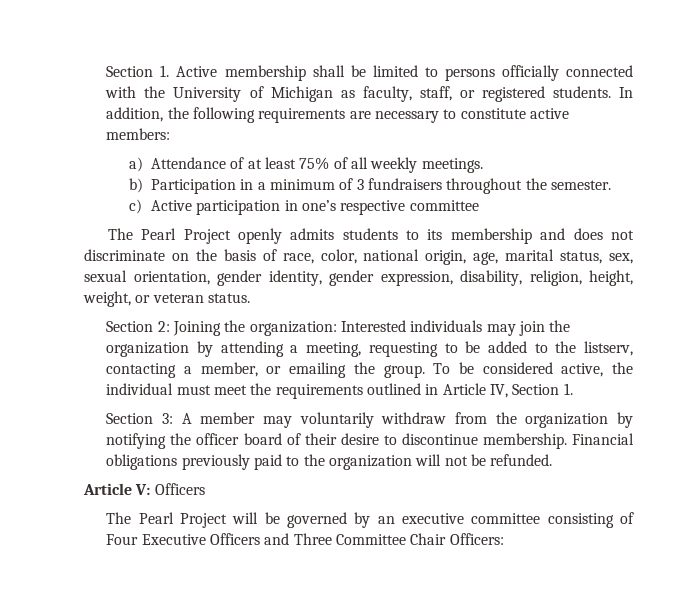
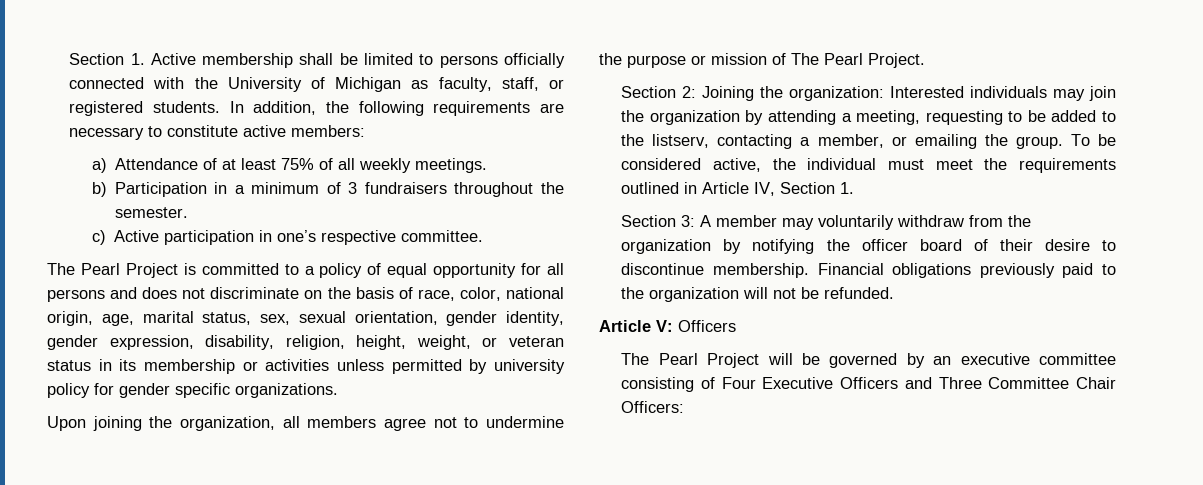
[409,200,479,211] [107,228,532,244] committee // The Pearl Project openly admits students to its membership -> [400,230,483,242] [47,263,564,278] [47,289,105,302] committee. // The Pearl Project is committed to a policy of equal opportunity for all persons
[207,293,250,303] status. -> [47,359,565,374] [47,383,338,398] [47,416,564,431] [599,53,925,68] status in its membership or activities unless permitted by university policy for gender specific organizations. // Upon joining the organization, all members agree not to undermine the purpose or mission of The Pearl Project.

